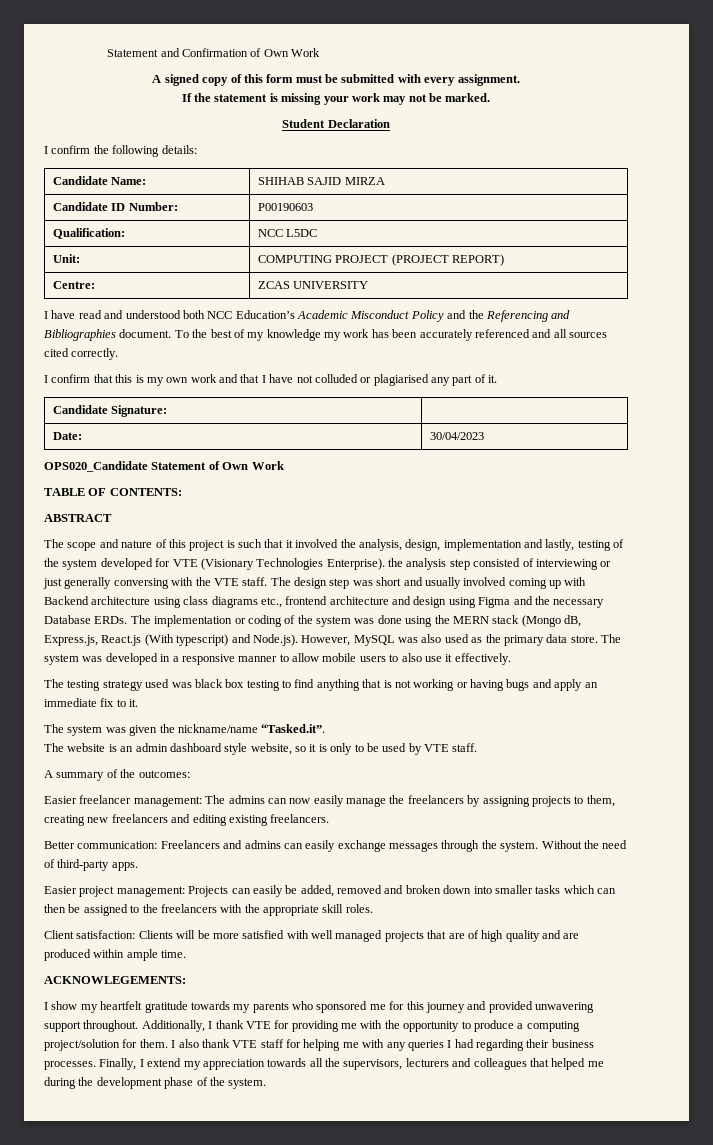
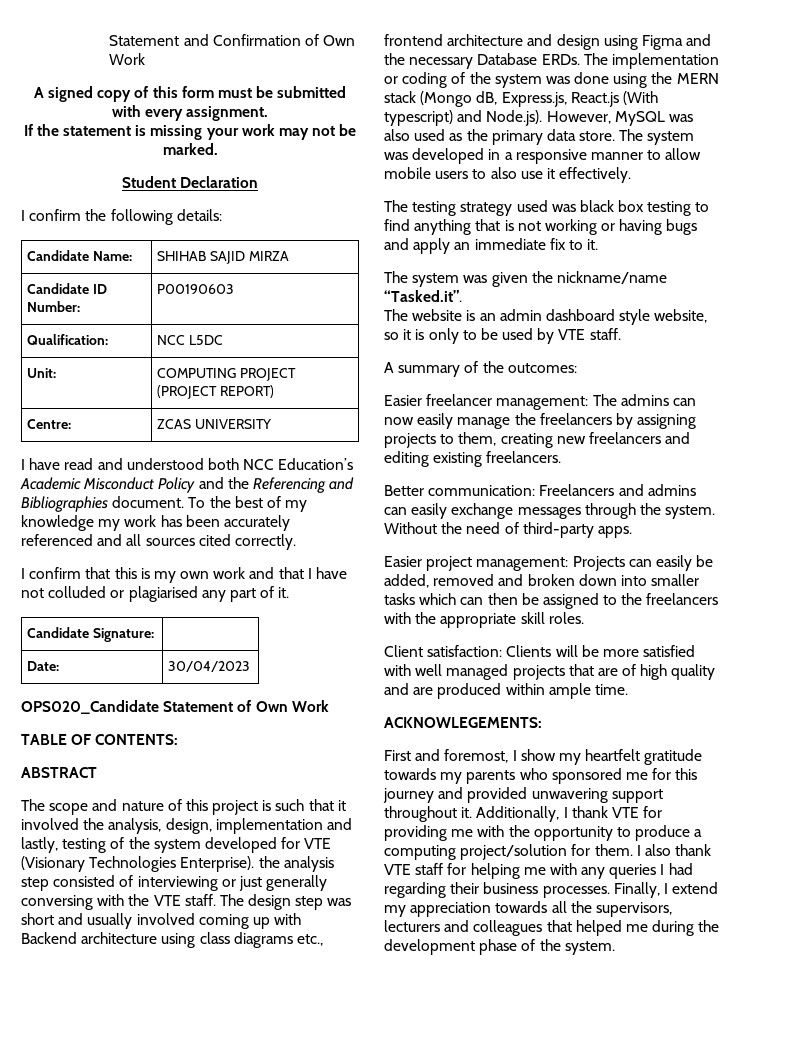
(186, 980) none -> [384,749,509,763] First and foremost,
[83,1020,139,1032] throughout. -> [384,806,473,822] throughout it.

